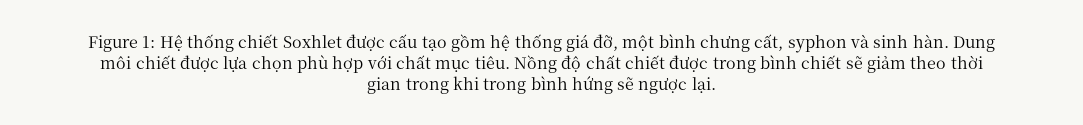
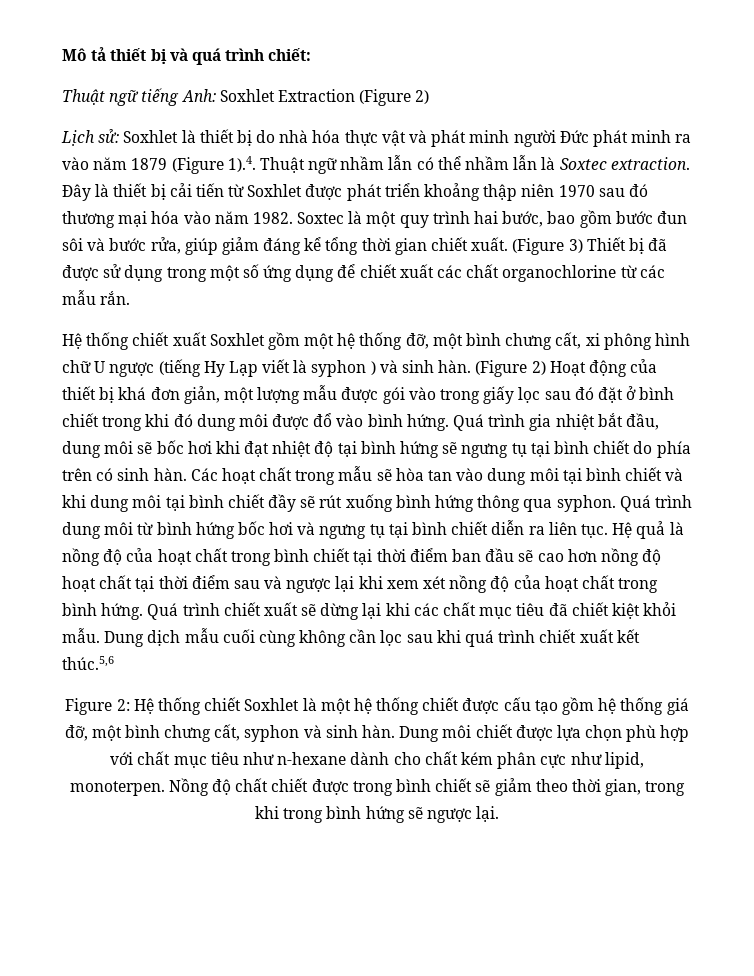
[87,34,342,52] Figure 1: Hệ thống chiết Soxhlet -> [62,47,312,65] [62,88,430,106] [61,129,692,147] [62,155,690,174] [62,183,648,201] [62,210,687,228] [62,237,668,255] [62,264,665,282] [62,290,131,305] [62,332,690,350] [62,359,658,377] [62,385,675,404] [62,413,659,431] [62,440,691,458] [62,466,684,485] [62,494,692,512] [62,520,684,539] [62,548,662,566] [62,575,659,593] [62,602,677,620] [62,628,640,647] [62,656,114,670] [65,697,460,715] Mô tả thiết bị và quá trình chiết: // Thuật ngữ tiếng Anh: Soxhlet Extraction (Figure 2) // Lịch sử: Soxhlet là thiết bị do nhà hóa thực vật và phát minh người Đức phát minh ra vào năm 1879 (Figure 1).4. Thuật ngữ nhầm lẫn có thể nhầm lẫn là Soxtec extraction. Đây là thiết bị cải tiến từ Soxhlet được phát triển khoảng thập niên 1970 sau đó thương mại hóa vào năm 1982. Soxtec là một quy trình hai bước, bao gồm bước đun sôi và bước rửa, giúp giảm đáng kể tổng thời gian chiết xuất. (Figure 3) Thiết bị đã được sử dụng trong một số ứng dụng để chiết xuất các chất organochlorine từ các mẫu rắn. // Hệ thống chiết xuất Soxhlet gồm một hệ thống đỡ, một bình chưng cất, xi phông hình chữ U ngược (tiếng Hy Lạp viết là syphon ) và sinh hàn. (Figure 2) Hoạt động của thiết bị khá đơn giản, một lượng mẫu được gói vào trong giấy lọc sau đó đặt ở bình chiết trong khi đó dung môi được đổ vào bình hứng. Quá trình gia nhiệt bắt đầu, dung môi sẽ bốc hơi khi đạt nhiệt độ tại bình hứng sẽ ngưng tụ tại bình chiết do phía trên có sinh hàn. Các hoạt chất trong mẫu sẽ hòa tan vào dung môi tại bình chiết và khi dung môi tại bình chiết đầy sẽ rút xuống bình hứng thông qua syphon. Quá trình dung môi từ bình hứng bốc hơi và ngưng tụ tại bình chiết diễn ra liên tục. Hệ quả là nồng độ của hoạt chất trong bình chiết tại thời điểm ban đầu sẽ cao hơn nồng độ hoạt chất tại thời điểm sau và ngược lại khi xem xét nồng độ của hoạt chất trong bình hứng. Quá trình chiết xuất sẽ dừng lại khi các chất mục tiêu đã chiết kiệt khỏi mẫu. Dung dịch mẫu cuối cùng không cần lọc sau khi quá trình chiết xuất kết thúc.5,6 // Figure 2: Hệ thống chiết Soxhlet là một hệ thống chiết
[474,56,510,69] tiêu. -> [210,751,644,769] [69,781,165,796] tiêu như n-hexane dành cho chất kém phân cực như lipid, monoterpen.
[367,77,402,94] gian -> [605,779,642,796] gian,

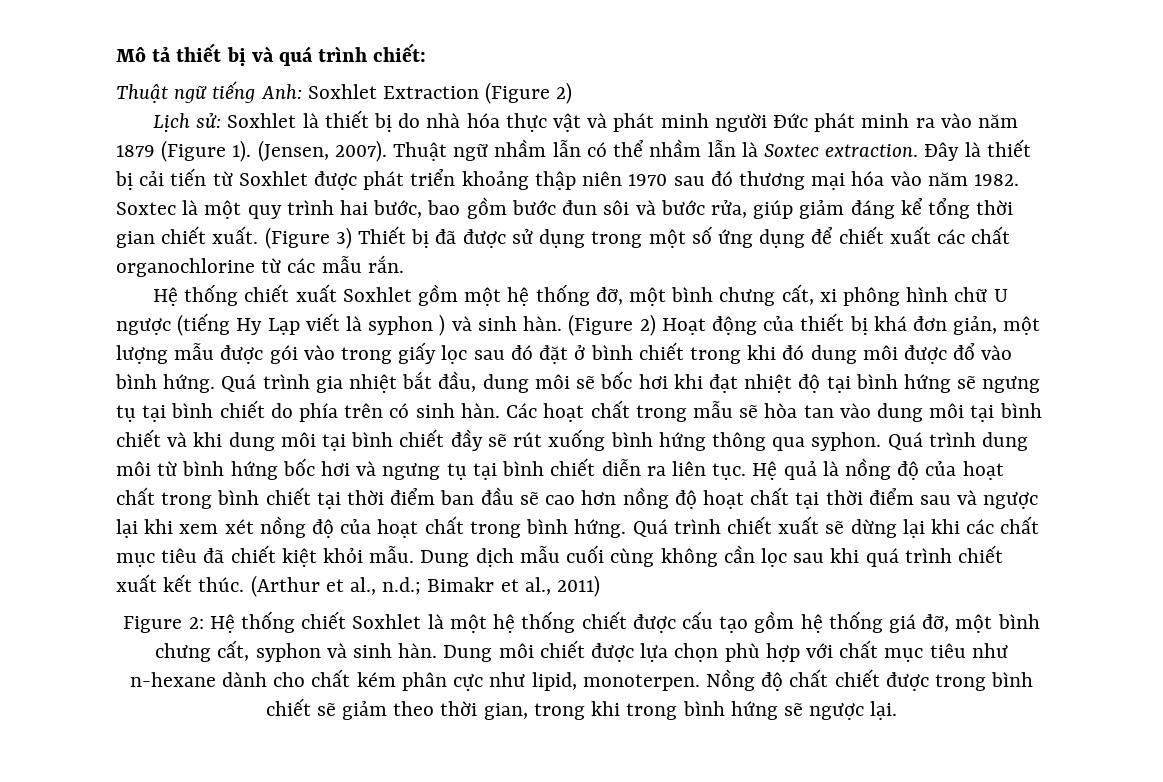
[227,156,256,172] 1).4. -> [232,140,387,162] 1). (Jensen, 2007).
[62,656,114,670] thúc.5,6 -> [198,575,601,597] thúc. (Arthur et al., n.d.; Bimakr et al., 2011)

